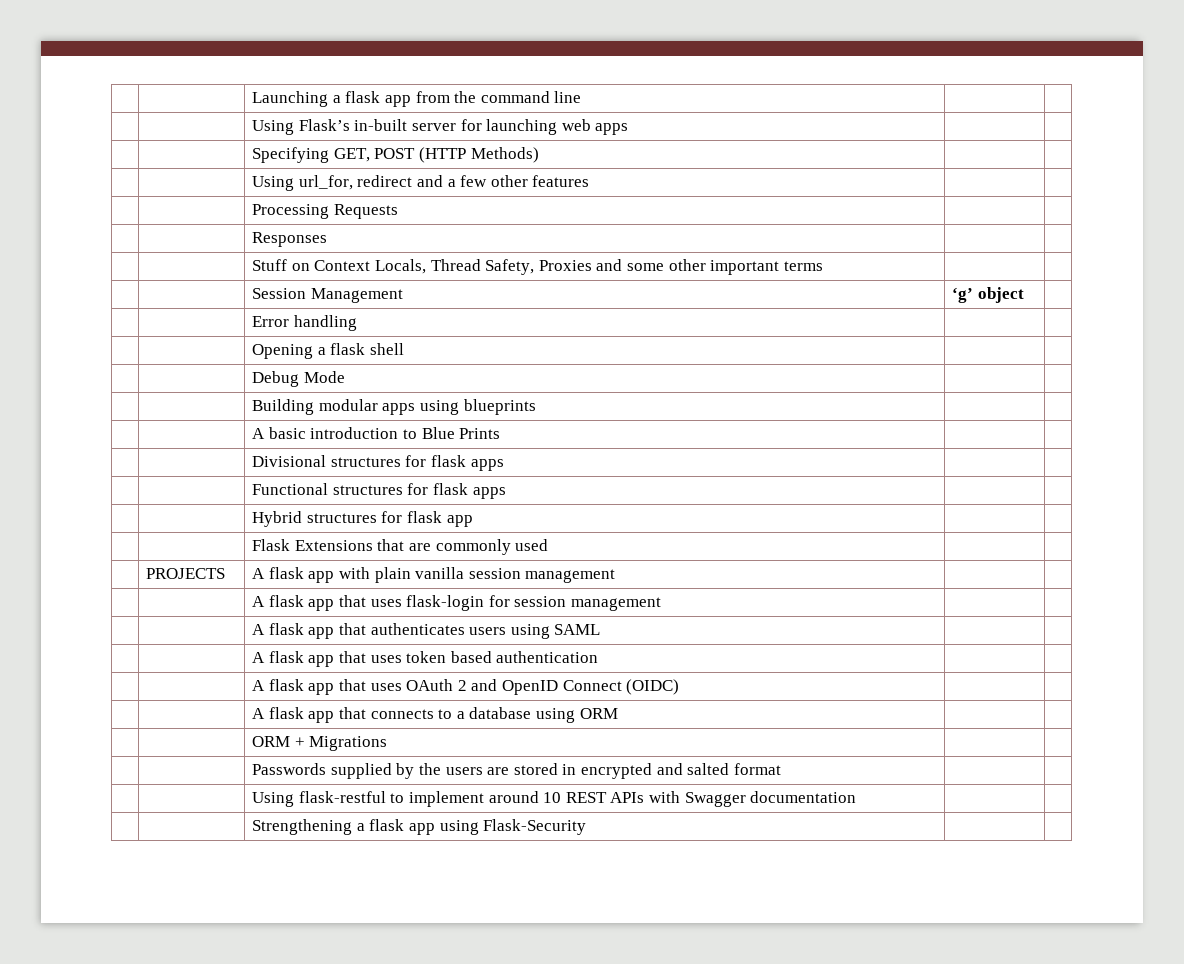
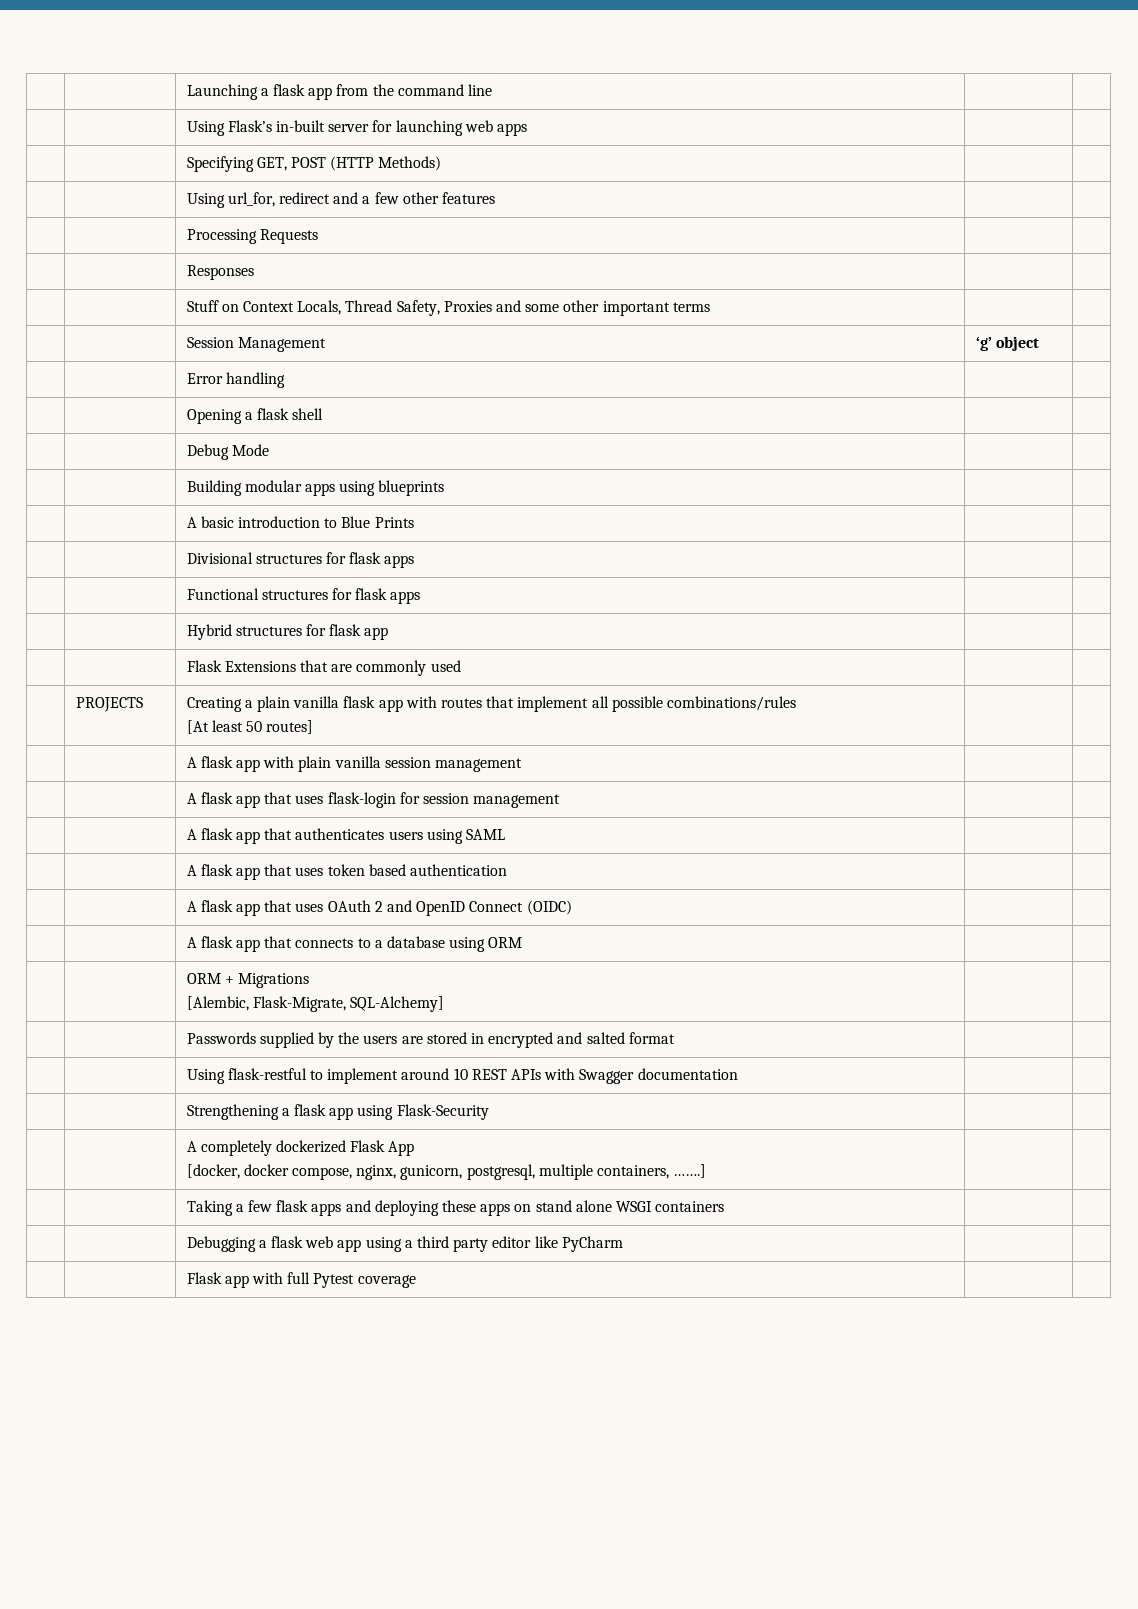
(226, 573) none -> [186,696,796,712] [186,720,314,734] | Creating a plain vanilla flask app with routes that implement all possible combinations/rules // [At least 50 routes] | | // |
(388, 743) none -> [186,996,445,1012] // [Alembic, Flask-Migrate, SQL-Alchemy]
(587, 827) none -> [186,1140,415,1156] [186,1164,707,1180] [186,1200,725,1216] [186,1236,623,1252] [186,1272,416,1288] // | | A completely dockerized Flask App // [docker, docker compose, nginx, gunicorn, postgresql, multiple containers, …….] | | // | | Taking a few flask apps and deploying these apps on stand alone WSGI containers | | // | | Debugging a flask web app using a third party editor like PyCharm | | // | | Flask app with full Pytest coverage | |

